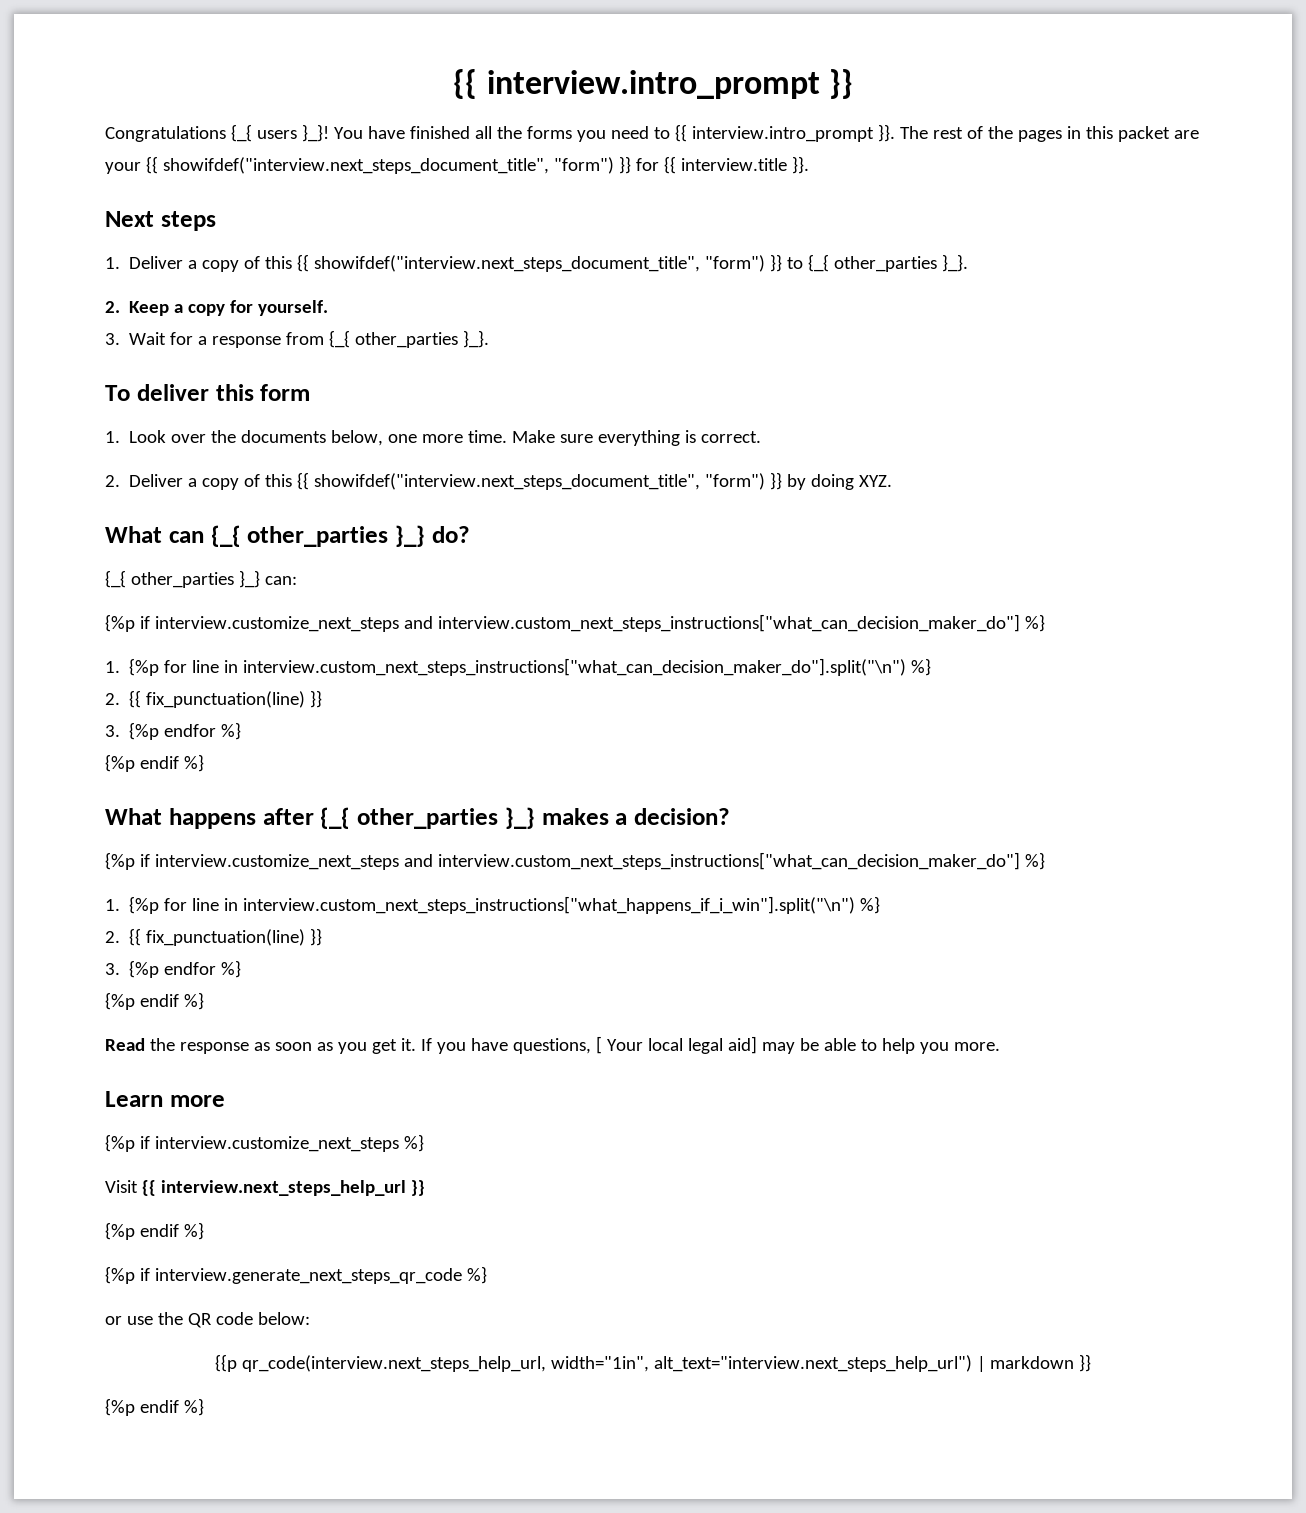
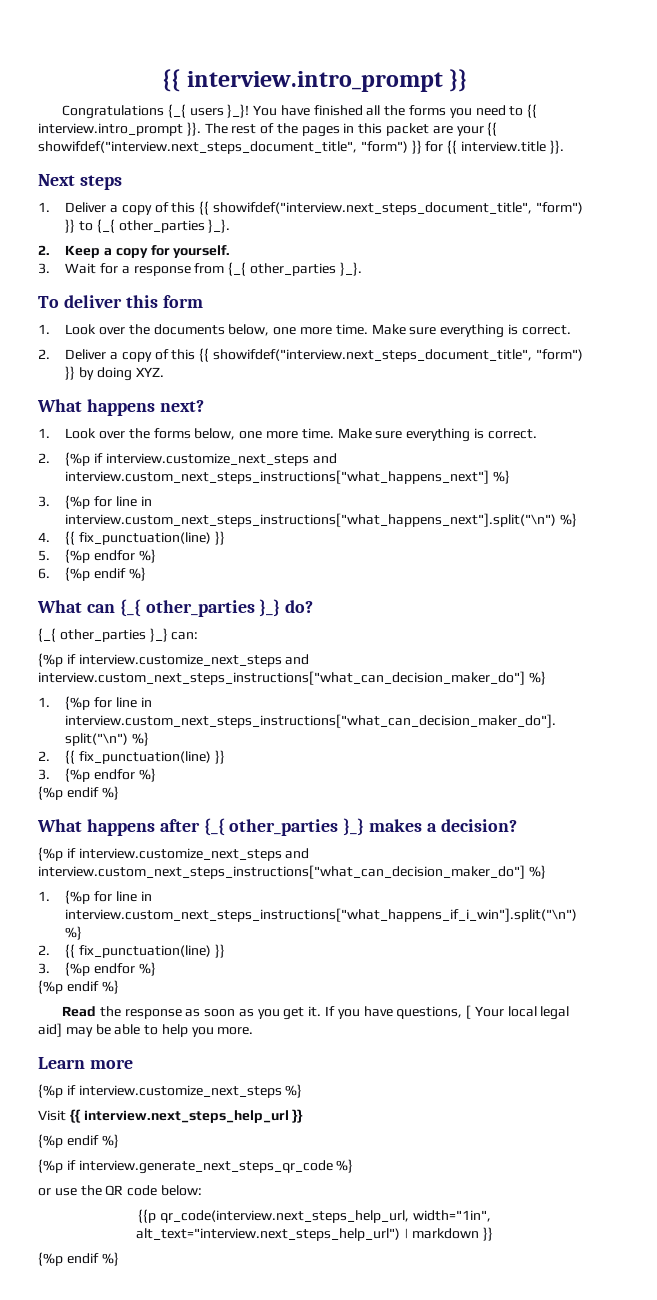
(893, 481) none -> [37,399,204,416] [38,428,537,442] [38,452,337,466] [65,470,511,484] [38,495,152,509] [65,513,578,527] [38,531,225,545] [38,549,156,563] [38,567,146,581] // What happens next? // 1. Look over the forms below, one more time. Make sure everything is correct. // 2. {%p if interview.customize_next_steps and interview.custom_next_steps_instructions["what_happens_next"] %} // 3. {%p for line in interview.custom_next_steps_instructions["what_happens_next"].split("\n") %} // 4. {{ fix_punctuation(line) }} // 5. {%p endfor %} // 6. {%p endif %}

